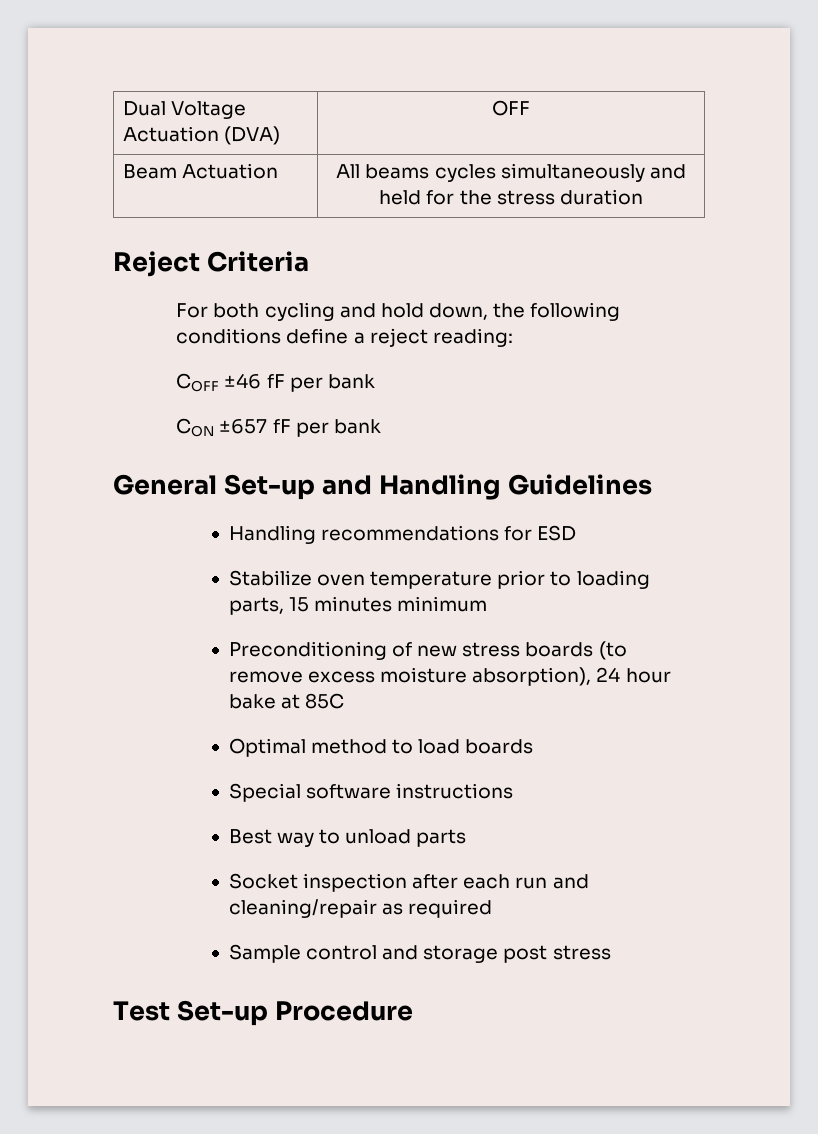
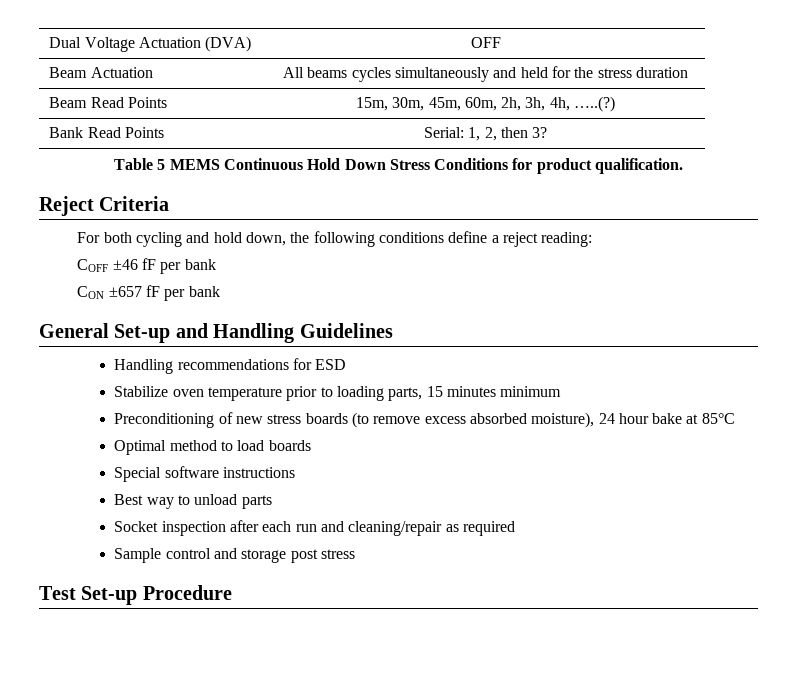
(643, 197) none -> [49,97,167,108] [355,96,616,112] [49,127,164,138] [423,127,548,141] [113,158,684,174] // Beam Read Points | 15m, 30m, 45m, 60m, 2h, 3h, 4h, …..(?) // Bank Read Points | Serial: 1, 2, then 3? // Table 5 MEMS Continuous Hold Down Stress Conditions for product qualification.
[380,667,592,686] moisture absorption), -> [469,412,595,428] absorbed moisture),
[305,693,345,709] 85C -> [701,413,735,424] 85°C

